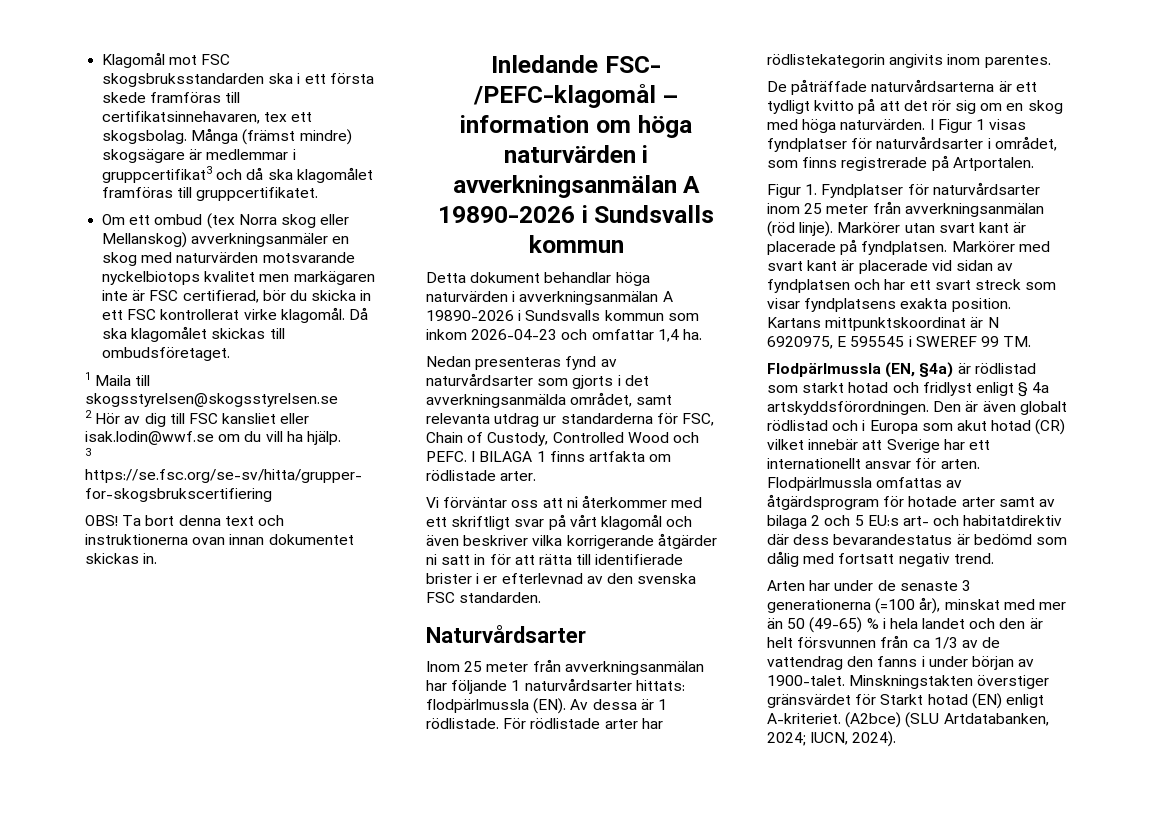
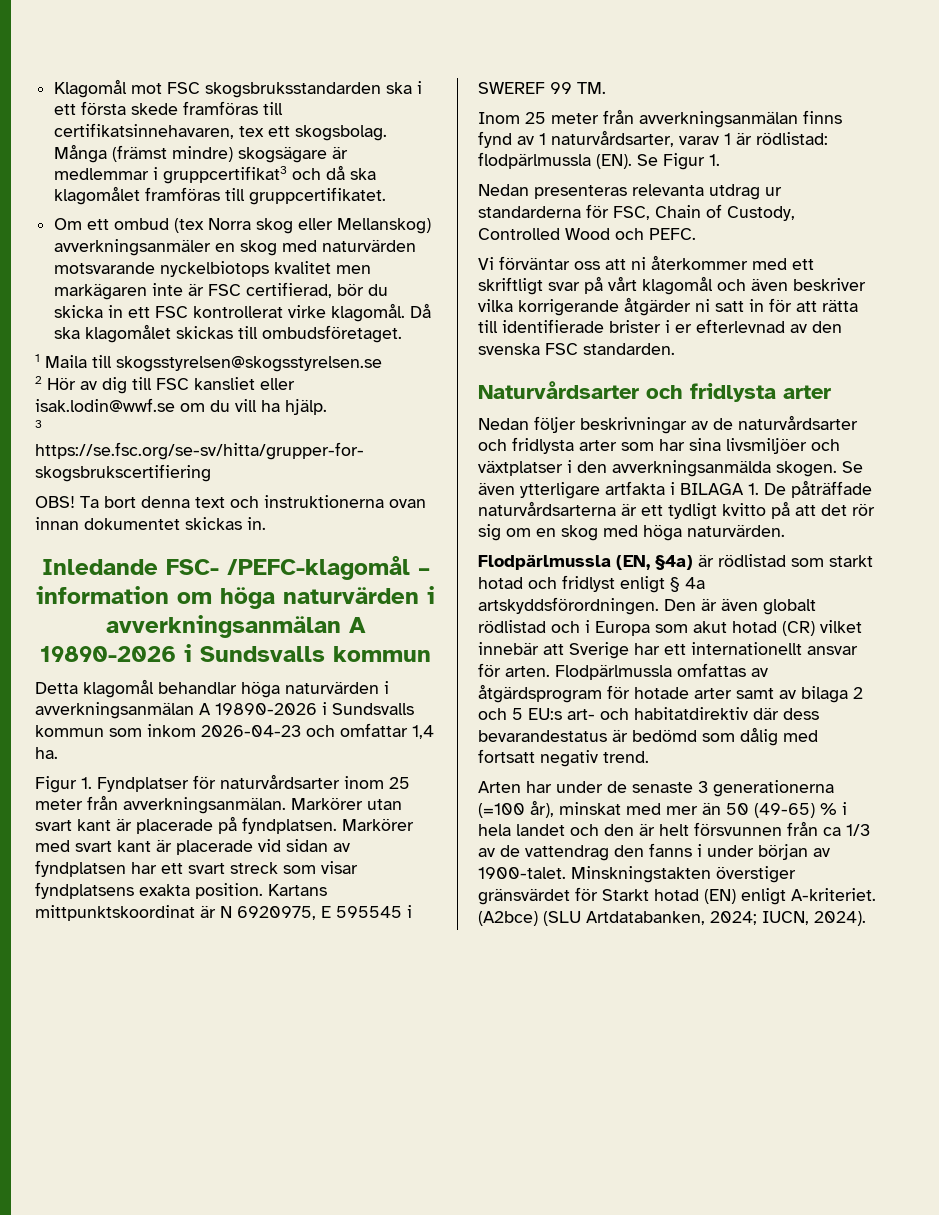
[470,272,541,283] dokument -> [83,679,154,698] klagomål
[426,356,617,370] [426,373,649,389] [426,392,673,408] Nedan presenteras fynd av naturvårdsarter som gjorts i det avverkningsanmälda området, samt -> [35,774,410,793] [35,795,402,814] [35,816,414,834] [35,839,350,855] [35,860,358,877] [35,882,327,899] [35,905,412,921] [478,82,606,94] [478,109,842,128] [478,130,828,148] [478,152,720,170] [478,184,627,199] Figur 1. Fyndplatser för naturvårdsarter inom 25 meter från avverkningsanmälan. Markörer utan svart kant är placerade på fyndplatsen. Markörer med svart kant är placerade vid sidan av fyndplatsen har ett svart streck som visar fyndplatsens exakta position. Kartans mittpunktskoordinat är N 6920975, E 595545 i SWEREF 99 TM. // Inom 25 meter från avverkningsanmälan finns fynd av 1 naturvårdsarter, varav 1 är rödlistad: flodpärlmussla (EN). Se Figur 1. // Nedan presenteras
[471,451,672,462] [426,470,537,481] I BILAGA 1 finns artfakta om rödlistade arter. -> (696, 234) none
[426,659,704,675] [426,678,685,694] [426,698,667,714] [426,718,663,729] [767,54,1051,68] // Inom 25 meter från avverkningsanmälan har följande 1 naturvårdsarter hittats: flodpärlmussla (EN). Av dessa är 1 rödlistade. För rödlistade arter har rödlistekategorin angivits inom parentes. // -> [646,383,831,402] [478,415,858,434] [478,437,840,454] [478,460,863,477] [478,481,759,499] och fridlysta arter // Nedan följer beskrivningar av de naturvårdsarter och fridlysta arter som har sina livsmiljöer och växtplatser i den avverkningsanmälda skogen. Se även ytterligare artfakta i BILAGA 1.
[929,119,1027,133] [767,136,1057,152] [767,155,1034,171] [767,182,1040,198] [767,201,1044,217] [767,221,1027,237] [767,239,1050,255] [767,260,1014,274] [767,279,1057,293] [767,298,1011,312] [767,317,999,331] [767,336,1032,349] I Figur 1 visas fyndplatser för naturvårdsarter i området, som finns registrerade på Artportalen. // Figur 1. Fyndplatser för naturvårdsarter inom 25 meter från avverkningsanmälan (röd linje). Markörer utan svart kant är placerade på fyndplatsen. Markörer med svart kant är placerade vid sidan av fyndplatsen och har ett svart streck som visar fyndplatsens exakta position. Kartans mittpunktskoordinat är N 6920975, E 595545 i SWEREF 99 TM. -> (785, 530) none

